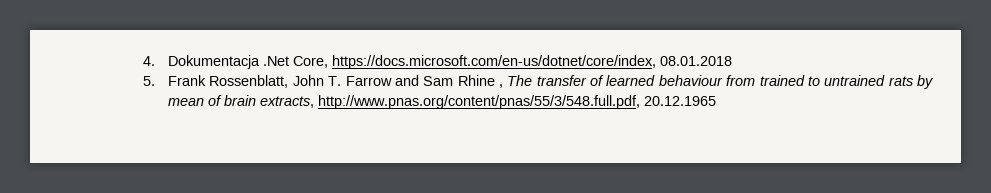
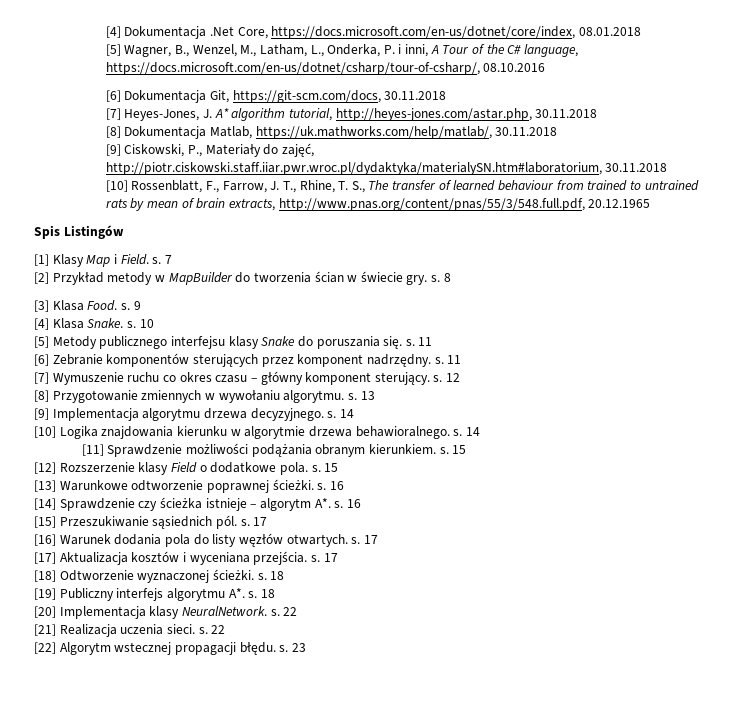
[142,56,155,66] 4. -> [105,26,121,38] [4]
[142,75,504,88] 5. Frank Rossenblatt, John T. Farrow and Sam Rhine , -> [105,44,578,57] [105,62,546,75] [105,90,447,103] [105,108,598,121] [105,126,558,139] [105,143,314,157] [105,162,668,175] [105,180,365,193] [5] Wagner, B., Wenzel, M., Latham, L., Onderka, P. i inni, A Tour of the C# language, https://docs.microsoft.com/en-us/dotnet/csharp/tour-of-csharp/, 08.10.2016 // [6] Dokumentacja Git, https://git-scm.com/docs, 30.11.2018 // [7] Heyes-Jones, J. A* algorithm tutorial, http://heyes-jones.com/astar.php, 30.11.2018 // [8] Dokumentacja Matlab, https://uk.mathworks.com/help/matlab/, 30.11.2018 // [9] Ciskowski, P., Materiały do zajęć, http://piotr.ciskowski.staff.iiar.pwr.wroc.pl/dydaktyka/materialySN.htm#laboratorium, 30.11.2018 // [10] Rossenblatt, F., Farrow, J. T., Rhine, T. S.,
(717, 101) none -> [34,225,124,239] [34,254,172,267] [34,271,451,285] [34,300,141,312] [34,318,154,330] [34,336,433,349] [34,353,462,367] [34,371,461,385] [34,390,375,403] [34,408,354,421] [34,426,480,439] [81,443,467,457] [34,462,339,475] [34,479,344,493] [34,497,361,511] [34,515,268,529] [34,533,378,547] [34,551,338,565] [34,569,285,583] [34,588,275,601] [34,606,298,619] [34,624,226,637] [34,642,306,655] // Spis Listingów // [1] Klasy Map i Field. s. 7 // [2] Przykład metody w MapBuilder do tworzenia ścian w świecie gry. s. 8 // [3] Klasa Food. s. 9 // [4] Klasa Snake. s. 10 // [5] Metody publicznego interfejsu klasy Snake do poruszania się. s. 11 // [6] Zebranie komponentów sterujących przez komponent nadrzędny. s. 11 // [7] Wymuszenie ruchu co okres czasu – główny komponent sterujący. s. 12 // [8] Przygotowanie zmiennych w wywołaniu algorytmu. s. 13 // [9] Implementacja algorytmu drzewa decyzyjnego. s. 14 // [10] Logika znajdowania kierunku w algorytmie drzewa behawioralnego. s. 14 // [11] Sprawdzenie możliwości podążania obranym kierunkiem. s. 15 // [12] Rozszerzenie klasy Field o dodatkowe pola. s. 15 // [13] Warunkowe odtworzenie poprawnej ścieżki. s. 16 // [14] Sprawdzenie czy ścieżka istnieje – algorytm A*. s. 16 // [15] Przeszukiwanie sąsiednich pól. s. 17 // [16] Warunek dodania pola do listy węzłów otwartych. s. 17 // [17] Aktualizacja kosztów i wyceniana przejścia. s. 17 // [18] Odtworzenie wyznaczonej ścieżki. s. 18 // [19] Publiczny interfejs algorytmu A*. s. 18 // [20] Implementacja klasy NeuralNetwork. s. 22 // [21] Realizacja uczenia sieci. s. 22 // [22] Algorytm wstecznej propagacji błędu. s. 23

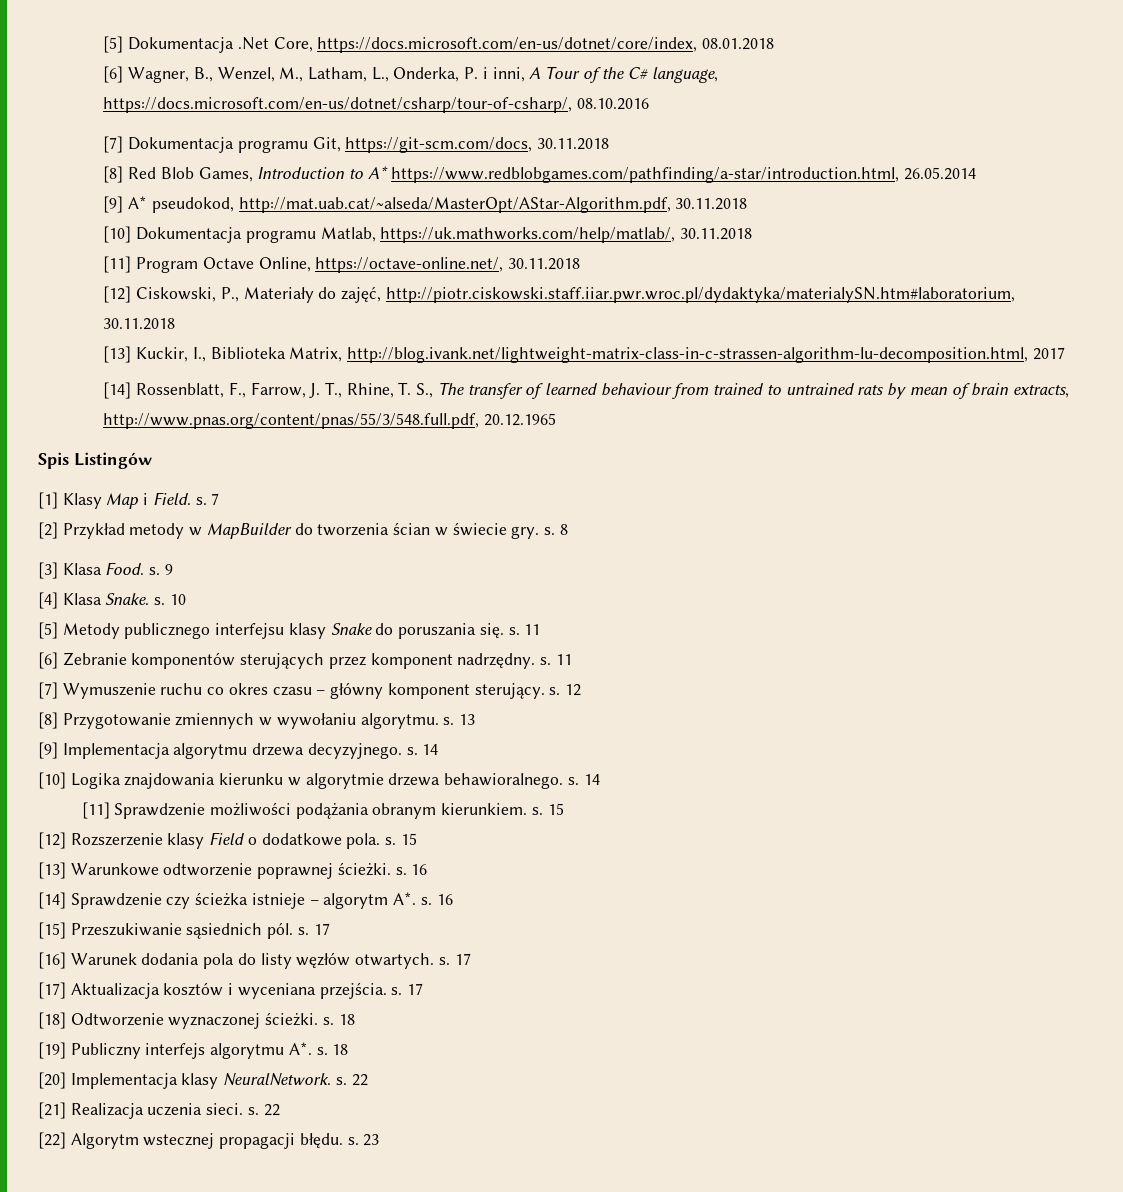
[105,26,121,38] [4] -> [103,36,124,53] [5]
[105,44,121,56] [5] -> [103,66,124,83] [6]
[105,90,207,103] [6] Dokumentacja -> [103,136,308,153] [7] Dokumentacja programu
[105,108,598,121] [105,126,558,139] [105,144,121,156] [7] Heyes-Jones, J. A* algorithm tutorial, http://heyes-jones.com/astar.php, 30.11.2018 // [8] Dokumentacja Matlab, https://uk.mathworks.com/help/matlab/, 30.11.2018 // [9] -> [103,166,977,183] [103,196,748,213] [103,226,752,243] [103,256,580,273] [103,286,132,303] [8] Red Blob Games, Introduction to A* https://www.redblobgames.com/pathfinding/a-star/introduction.html, 26.05.2014 // [9] A* pseudokod, http://mat.uab.cat/~alseda/MasterOpt/AStar-Algorithm.pdf, 30.11.2018 // [10] Dokumentacja programu Matlab, https://uk.mathworks.com/help/matlab/, 30.11.2018 // [11] Program Octave Online, https://octave-online.net/, 30.11.2018 // [12]
[105,180,128,192] [10] -> [103,346,1065,363] [103,382,132,399] [13] Kuckir, I., Biblioteka Matrix, http://blog.ivank.net/lightweight-matrix-class-in-c-strassen-algorithm-lu-decomposition.html, 2017 // [14]

